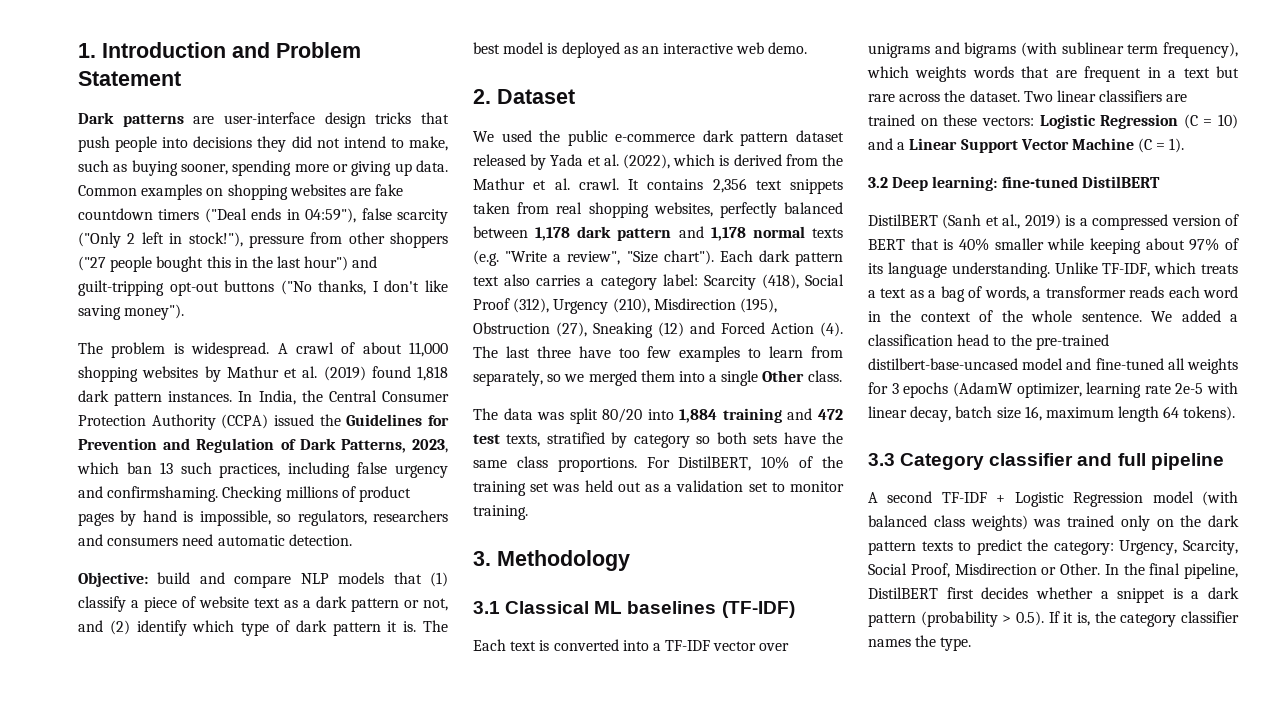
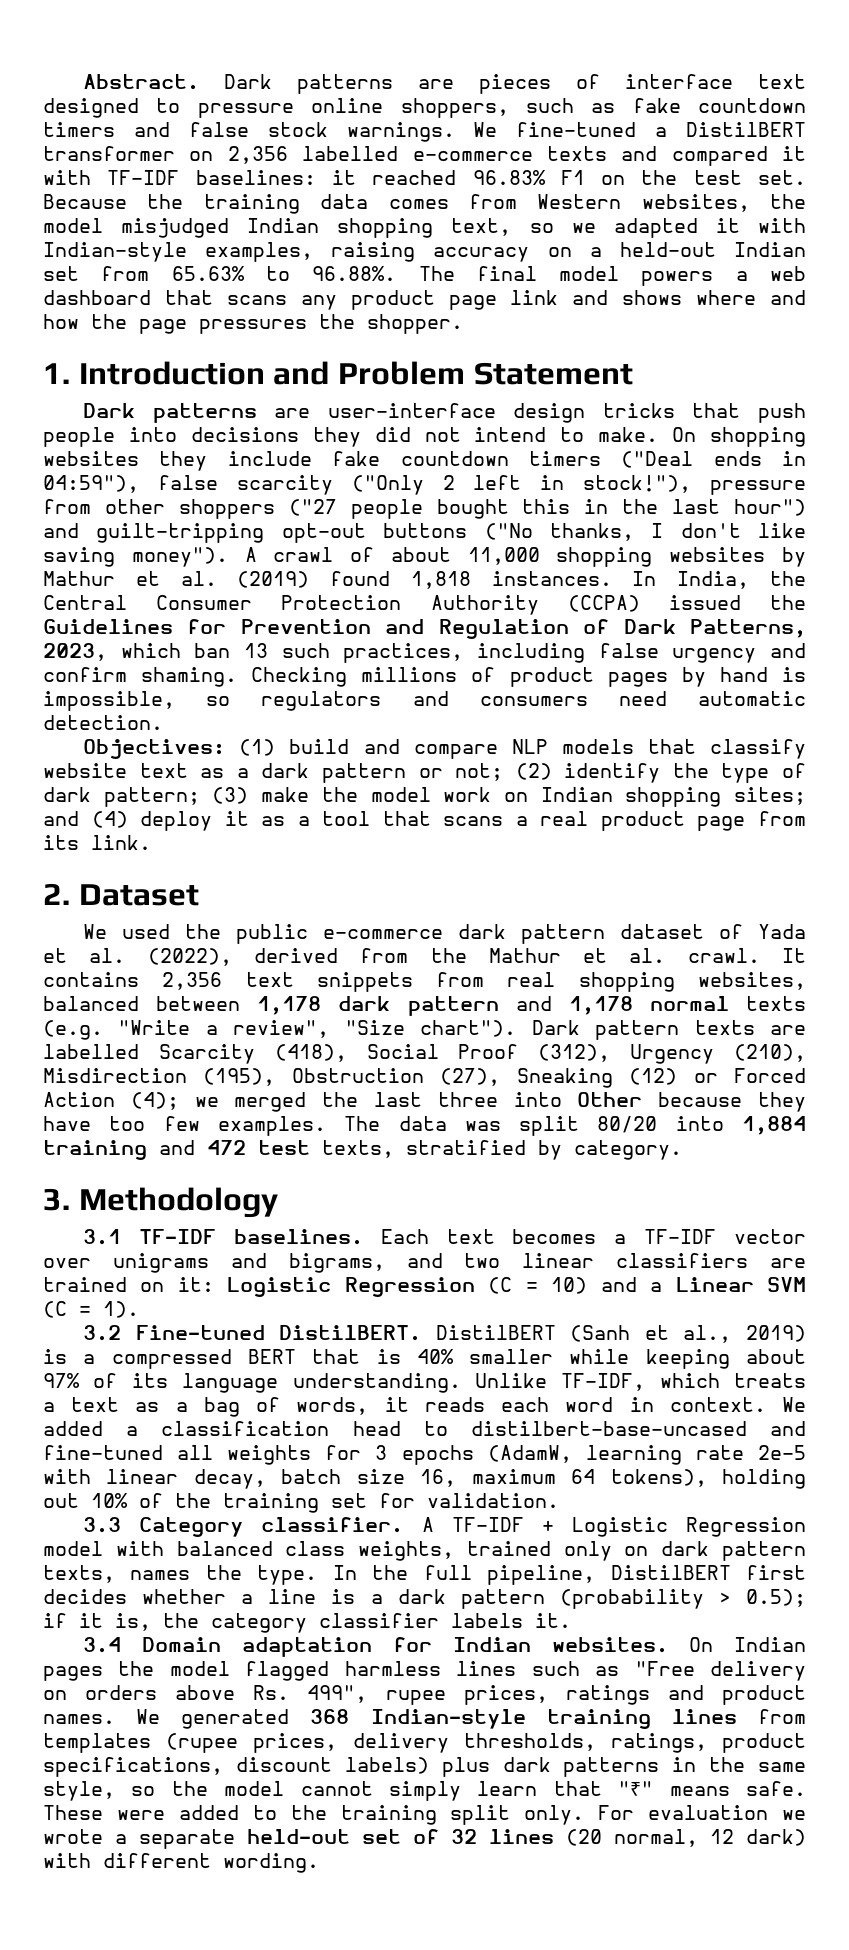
(78, 50) none -> [83,74,806,94] [43,98,806,118] [43,122,806,142] [43,146,806,166] [43,170,806,185] [43,194,806,214] [43,218,806,238] [43,242,806,262] [43,266,806,286] [43,290,806,310] [43,314,463,334] Abstract. Dark patterns are pieces of interface text designed to pressure online shoppers, such as fake countdown timers and false stock warnings. We fine-tuned a DistilBERT transformer on 2,356 labelled e-commerce texts and compared it with TF-IDF baselines: it reached 96.83% F1 on the test set. Because the training data comes from Western websites, the model misjudged Indian shopping text, so we adapted it with Indian-style examples, raising accuracy on a held-out Indian set from 65.63% to 96.88%. The final model powers a web dashboard that scans any product page link and shows where and how the page pressures the shopper. //
[408,136,448,151] [78,160,448,176] [78,184,371,200] make, such as buying sooner, spending more or giving up data. Common examples on shopping websites are -> [598,427,806,447] [43,451,312,471] make. On shopping websites they include
[78,342,270,358] // The problem is widespread. -> (228, 557) none
[78,390,163,406] dark pattern -> (471, 580) none
[107,486,219,502] confirmshaming. -> [43,667,238,687] confirm shaming.
[297,510,448,526] regulators, researchers -> [261,691,382,711] regulators
[78,572,148,587] Objective: -> [83,739,276,759] Objectives: (1)
[430,572,448,587] [78,596,196,612] (1) classify a piece of -> [709,739,806,759] classify
[423,598,448,611] [78,620,103,632] not, and -> [455,763,504,781] not;
[192,620,235,632] which -> [672,763,709,778] the
[332,620,449,636] [473,42,808,58] pattern it is. The best model is deployed as an interactive web demo. -> [103,787,806,807] [43,811,807,831] [43,835,151,850] pattern; (3) make the model work on Indian shopping sites; and (4) deploy it as a tool that scans a real product page from its link.
[473,154,547,170] released by -> [719,924,744,939] of
[673,154,730,166] which is -> (232, 957) none
[473,202,510,214] taken -> (413, 982) none
[719,202,777,218] perfectly -> (806, 981) none
[719,250,843,266] [473,274,698,290] Each dark pattern text also carries a category label: -> [531,1020,807,1040] [43,1044,139,1059] Dark pattern texts are labelled
[690,322,715,334] and -> [693,1073,718,1083] or
[820,322,843,337] [473,346,843,362] [473,370,842,386] (4). The last three have too few examples to learn from separately, so we merged them into a single Other class. // -> [130,1092,806,1112] [43,1116,326,1136] (4); we merged the last three into Other because they have too few examples.
[633,432,843,448] [473,456,843,472] [473,480,844,496] [473,505,528,520] [473,550,630,571] [473,601,795,618] [473,639,649,651] category so both sets have the same class proportions. For DistilBERT, 10% of the training set was held out as a validation set to monitor training. // 3. Methodology // 3.1 Classical ML baselines (TF-IDF) // Each text is converted into -> [574,1140,682,1160] [43,1187,278,1218] [83,1229,597,1245] category. // 3. Methodology // 3.1 TF-IDF baselines. Each text becomes
[964,42,1238,58] [867,66,1239,82] [868,90,1053,102] bigrams (with sublinear term frequency), which weights words that are frequent in a text but rare across the dataset. Two -> [288,1253,501,1273] bigrams, and two
[943,114,1034,126] these vectors: -> [177,1277,214,1292] it:
[960,138,1134,153] Support Vector Machine -> [767,1277,807,1292] SVM
[892,176,1160,191] Deep learning: fine-tuned DistilBERT // -> [135,1325,422,1341] Fine-tuned DistilBERT.
[1171,214,1239,226] version of -> (232, 1359) none
[1033,286,1126,298] a transformer -> [384,1397,409,1412] it
[890,310,1142,322] the context of the whole sentence. -> [669,1397,766,1412] context.
[1010,334,1109,350] [868,358,1064,370] the pre-trained distilbert-base-uncased model -> [470,1421,747,1436] distilbert-base-uncased
[952,382,1082,398] (AdamW optimizer, -> [487,1445,572,1463] (AdamW,
[1118,406,1236,422] [868,453,1224,470] [868,491,933,503] length 64 tokens). // 3.3 Category classifier and full pipeline // A second -> [571,1469,807,1489] [43,1493,559,1513] [83,1517,434,1537] 64 tokens), holding out 10% of the training set for validation. // 3.3 Category classifier. A
[1202,491,1238,506] (with -> [115,1541,164,1556] with
[970,515,1061,531] weights) was -> [358,1541,455,1561] weights,
[1180,515,1239,527] [868,539,1238,555] [868,563,1100,578] the dark pattern texts to predict the category: Urgency, Scarcity, Social Proof, Misdirection or Other. -> [661,1541,807,1561] [43,1565,318,1585] dark pattern texts, names the type.
[1149,563,1181,575] final -> [423,1565,472,1580] full
[1117,588,1166,603] snippet -> [268,1589,317,1604] line
[1016,611,1060,626] 0.5). If -> [746,1589,807,1607] [43,1613,67,1628] 0.5); if
[868,635,972,651] names the type. -> [451,1613,571,1628] [83,1637,806,1657] [43,1661,807,1681] [43,1685,806,1705] [43,1709,806,1729] [43,1733,806,1753] [43,1757,806,1777] [43,1781,806,1801] [43,1805,806,1825] [43,1829,806,1849] [43,1853,319,1873] labels it. // 3.4 Domain adaptation for Indian websites. On Indian pages the model flagged harmless lines such as "Free delivery on orders above Rs. 499", rupee prices, ratings and product names. We generated 368 Indian-style training lines from templates (rupee prices, delivery thresholds, ratings, product specifications, discount labels) plus dark patterns in the same style, so the model cannot simply learn that "₹" means safe. These were added to the training split only. For evaluation we wrote a separate held-out set of 32 lines (20 normal, 12 dark) with different wording.

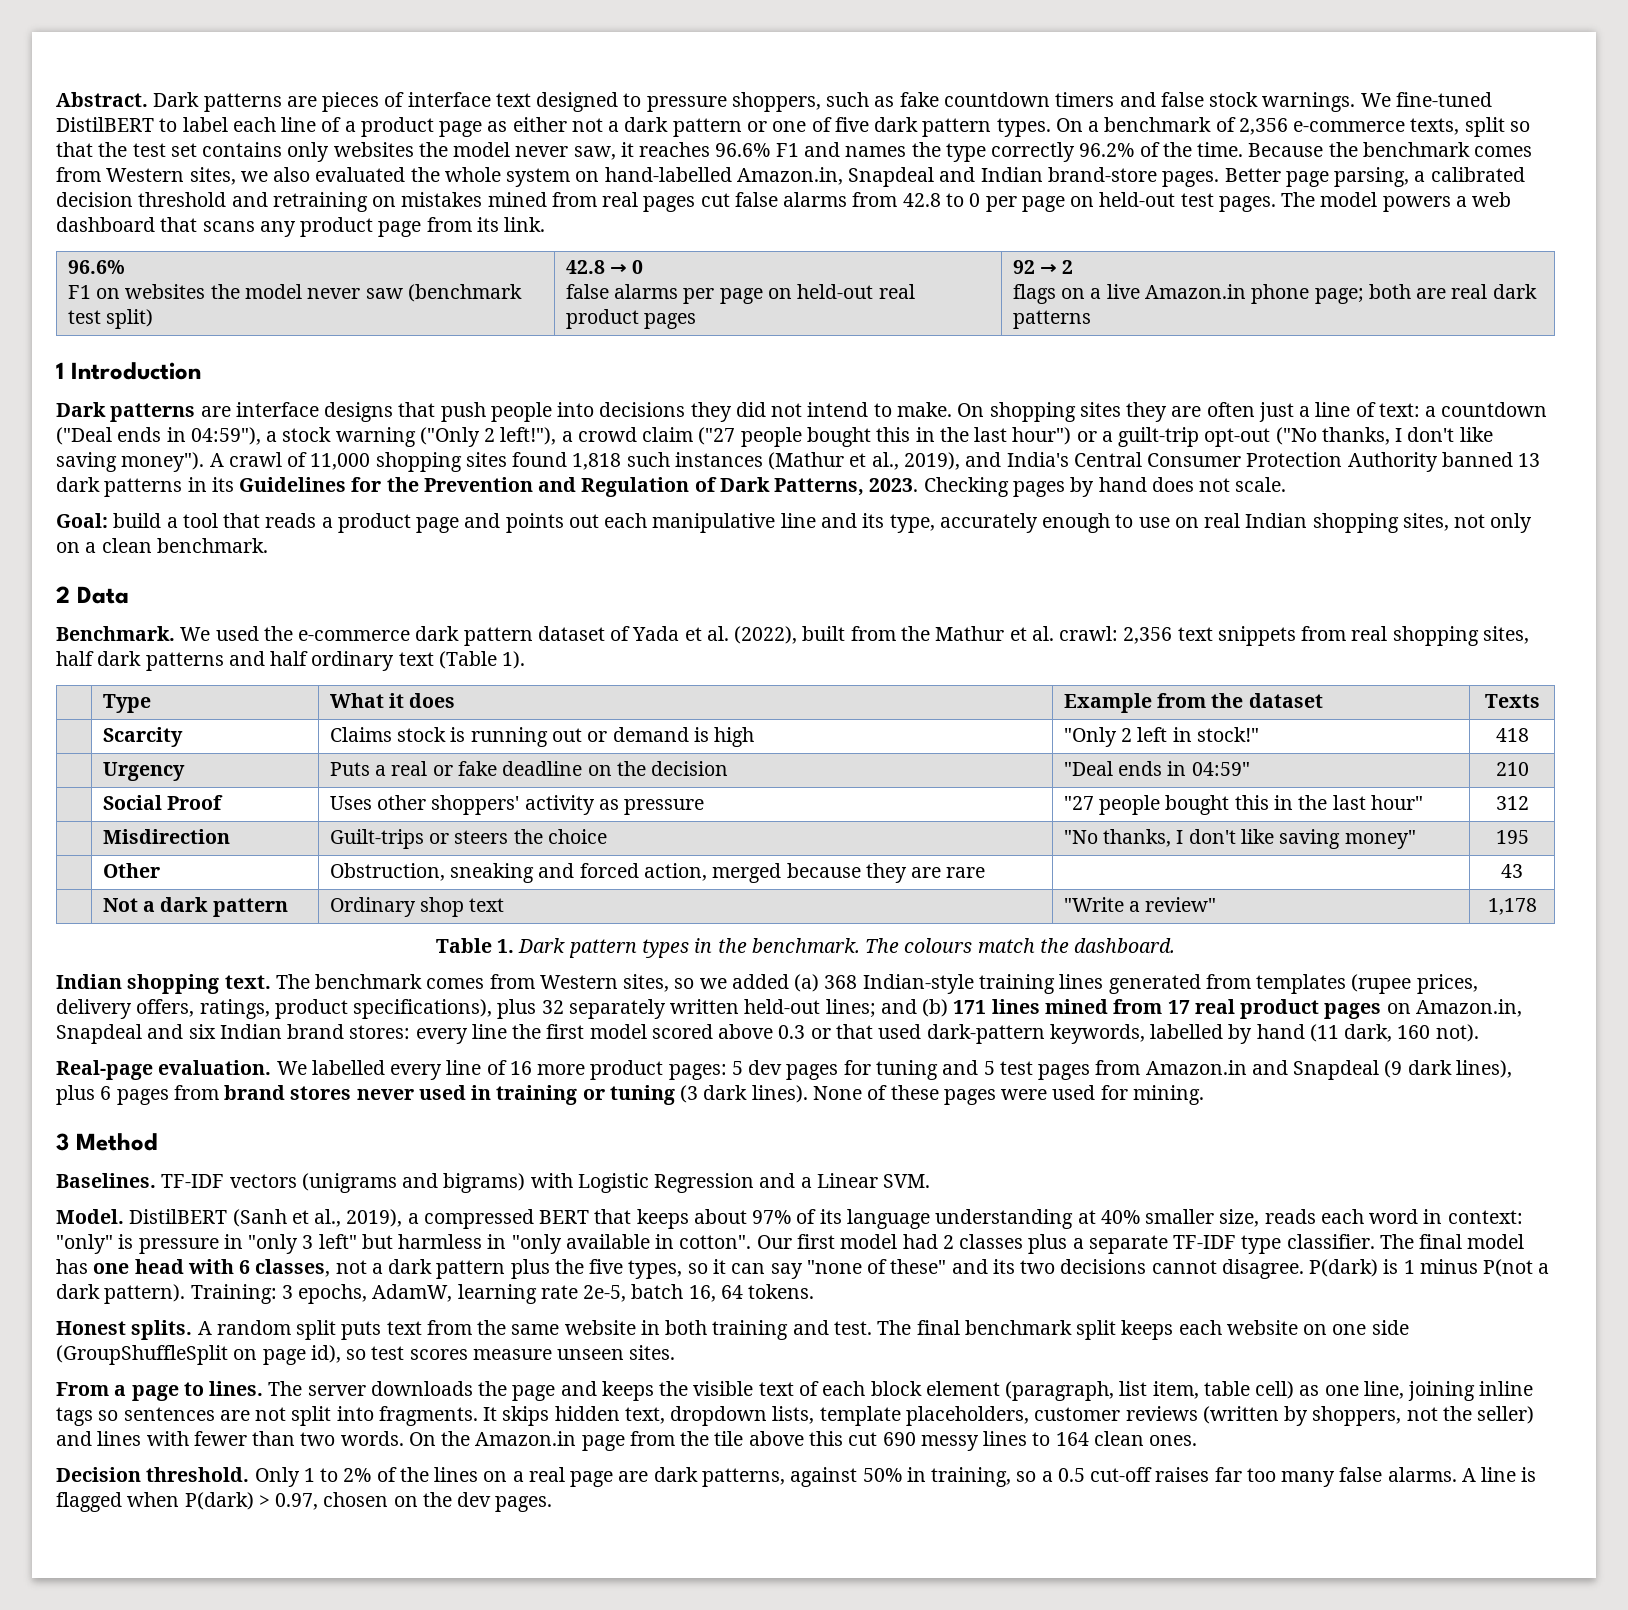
[311,98,384,113] online -> (727, 104) none
[655,122,806,137] [43,146,806,166] [43,170,806,185] [43,194,806,214] [43,218,806,238] [43,242,806,262] [43,266,537,281] a DistilBERT transformer on 2,356 labelled e-commerce texts and compared it with TF-IDF baselines: it reached 96.83% F1 on the test set. Because the training data comes from Western websites, the model misjudged Indian shopping text, so we adapted it with Indian-style examples, raising accuracy on a held-out Indian set from 65.63% to 96.88%. The final -> [56,117,1530,137] [56,142,1533,162] [56,167,1525,187] [56,192,1316,212] DistilBERT to label each line of a product page as either not a dark pattern or one of five dark pattern types. On a benchmark of 2,356 e-commerce texts, split so that the test set contains only websites the model never saw, it reaches 96.6% F1 and names the type correctly 96.2% of the time. Because the benchmark comes from Western sites, we also evaluated the whole system on hand-labelled Amazon.in, Snapdeal and Indian brand-store pages. Better page parsing, a calibrated decision threshold and retraining on mistakes mined from real pages cut false alarms from 42.8 to 0 per page on held-out test pages. The
[510,290,806,305] [43,314,463,334] [43,361,633,385] [83,403,675,423] link and shows where and how the page pressures the shopper. // 1. Introduction and Problem Statement // Dark patterns are user-interface design tricks -> [426,217,546,232] [67,260,125,274] [67,284,522,302] [67,309,154,329] [565,260,644,274] [565,284,915,304] [565,309,697,329] [1012,260,1074,274] [1012,284,1537,304] [1012,310,1091,329] [56,362,201,380] [56,402,394,422] from its link. // 96.6% // F1 on websites the model never saw (benchmark test split) | 42.8 → 0 // false alarms per page on held-out real product pages | 92 → 2 // flags on a live Amazon.in phone page; both are real dark patterns // 1 Introduction // Dark patterns are interface designs
[43,451,806,471] [43,475,806,495] [43,499,275,519] websites they include fake countdown timers ("Deal ends in 04:59"), false scarcity ("Only 2 left in stock!"), pressure from other shoppers -> [1079,402,1548,422] [56,427,694,447] sites they are often just a line of text: a countdown ("Deal ends in 04:59"), a stock warning ("Only 2 left!"), a crowd claim
[43,523,468,543] and guilt-tripping opt-out buttons -> [1076,427,1271,447] or a guilt-trip opt-out
[390,547,451,562] about -> (308, 459) none
[669,547,807,567] [43,571,807,589] [43,595,806,615] websites by Mathur et al. (2019) found 1,818 instances. In India, the Central Consumer Protection Authority (CCPA) issued the -> [465,452,1541,472] [56,477,234,497] sites found 1,818 such instances (Mathur et al., 2019), and India's Central Consumer Protection Authority banned 13 dark patterns in its
(227, 626) none -> [386,477,419,492] the
[43,643,806,663] [43,667,806,687] [43,691,806,711] [43,715,163,730] [83,739,806,759] [43,763,807,783] [43,787,806,807] [43,811,807,831] [43,835,151,850] [43,883,199,906] 2023, which ban 13 such practices, including false urgency and confirm shaming. Checking millions of product pages by hand is impossible, so regulators and consumers need automatic detection. // Objectives: (1) build and compare NLP models that classify website text as a dark pattern or not; (2) identify the type of dark pattern; (3) make the model work on Indian shopping sites; and (4) deploy it as a tool that scans a real product page from its link. // 2. Dataset // -> [869,477,1287,497] [56,513,1533,533] [56,538,268,553] [56,586,129,604] [56,626,175,641] 2023. Checking pages by hand does not scale. // Goal: build a tool that reads a product page and points out each manipulative line and its type, accurately enough to use on real Indian shopping sites, not only on a clean benchmark. // 2 Data // Benchmark.
[236,924,309,944] public -> (293, 633) none
[253,948,338,963] derived -> [802,626,846,641] built
[687,948,806,963] [43,972,139,987] crawl. It contains -> [1059,626,1119,641] crawl:
[698,972,806,990] [43,996,806,1016] [43,1020,807,1040] [43,1044,806,1064] [43,1068,807,1088] [43,1092,806,1112] [43,1116,806,1136] [43,1140,682,1160] [43,1187,278,1218] [83,1229,806,1245] [43,1253,806,1273] [43,1277,807,1297] [43,1301,139,1318] [83,1325,422,1341] websites, balanced between 1,178 dark pattern and 1,178 normal texts (e.g. "Write a review", "Size chart"). Dark pattern texts are labelled Scarcity (418), Social Proof (312), Urgency (210), Misdirection (195), Obstruction (27), Sneaking (12) or Forced Action (4); we merged the last three into Other because they have too few examples. The data was split 80/20 into 1,884 training and 472 test texts, stratified by category. // 3. Methodology // 3.1 TF-IDF baselines. Each text becomes a TF-IDF vector over unigrams and bigrams, and two linear classifiers are trained on it: Logistic Regression (C = 10) and a Linear SVM (C = 1). // 3.2 Fine-tuned DistilBERT. -> [1482,626,1529,644] [56,651,526,671] [102,694,151,713] [329,693,456,708] [1063,693,1323,713] [1484,694,1540,708] [102,727,183,747] [329,727,755,747] [1063,727,1259,747] [1495,728,1529,742] [102,762,185,781] [329,761,729,776] [1063,761,1250,776] [1495,762,1529,776] [102,795,224,810] [329,795,705,815] [1063,795,1423,815] [1495,796,1529,810] [102,829,230,844] [329,829,607,849] [1063,829,1416,849] [1495,830,1529,844] [102,863,160,878] [329,863,986,883] [1501,864,1523,878] [102,897,288,917] [329,897,505,917] [1063,897,1217,912] [1487,898,1537,915] [435,938,1176,958] [56,974,1478,994] [56,999,1522,1019] [56,1024,1479,1044] [56,1060,1512,1080] [56,1085,1204,1105] [56,1133,158,1151] [56,1173,931,1193] [56,1209,124,1224] sites, half dark patterns and half ordinary text (Table 1). // | Type | What it does | Example from the dataset | Texts // | Scarcity | Claims stock is running out or demand is high | "Only 2 left in stock!" | 418 // | Urgency | Puts a real or fake deadline on the decision | "Deal ends in 04:59" | 210 // | Social Proof | Uses other shoppers' activity as pressure | "27 people bought this in the last hour" | 312 // | Misdirection | Guilt-trips or steers the choice | "No thanks, I don't like saving money" | 195 // | Other | Obstruction, sneaking and forced action, merged because they are rare | | 43 // | Not a dark pattern | Ordinary shop text | "Write a review" | 1,178 // Table 1. Dark pattern types in the benchmark. The colours match the dashboard. // Indian shopping text. The benchmark comes from Western sites, so we added (a) 368 Indian-style training lines generated from templates (rupee prices, delivery offers, ratings, product specifications), plus 32 separately written held-out lines; and (b) 171 lines mined from 17 real product pages on Amazon.in, Snapdeal and six Indian brand stores: every line the first model scored above 0.3 or that used dark-pattern keywords, labelled by hand (11 dark, 160 not). // Real-page evaluation. We labelled every line of 16 more product pages: 5 dev pages for tuning and 5 test pages from Amazon.in and Snapdeal (9 dark lines), plus 6 pages from brand stores never used in training or tuning (3 dark lines). None of these pages were used for mining. // 3 Method // Baselines. TF-IDF vectors (unigrams and bigrams) with Logistic Regression and a Linear SVM. // Model.
[746,1325,806,1342] [43,1349,67,1364] 2019) is -> [346,1209,403,1227] 2019),
[376,1349,730,1369] is 40% smaller while keeping -> [636,1209,689,1229] keeps
[292,1373,806,1393] [43,1397,807,1417] [43,1421,806,1436] [43,1445,806,1465] [43,1469,807,1489] [43,1493,559,1513] [83,1517,806,1537] [43,1541,807,1561] [43,1565,807,1585] [43,1589,807,1609] [43,1613,571,1633] [83,1637,806,1657] [43,1661,807,1681] [43,1685,806,1705] [43,1709,806,1729] [43,1733,806,1753] [43,1757,806,1777] [43,1781,806,1801] [43,1805,806,1825] [43,1829,806,1849] [43,1853,319,1873] understanding. Unlike TF-IDF, which treats a text as a bag of words, it reads each word in context. We added a classification head to distilbert-base-uncased and fine-tuned all weights for 3 epochs (AdamW, learning rate 2e-5 with linear decay, batch size 16, maximum 64 tokens), holding out 10% of the training set for validation. // 3.3 Category classifier. A TF-IDF + Logistic Regression model with balanced class weights, trained only on dark pattern texts, names the type. In the full pipeline, DistilBERT first decides whether a line is a dark pattern (probability > 0.5); if it is, the category classifier labels it. // 3.4 Domain adaptation for Indian websites. On Indian pages the model flagged harmless lines such as "Free delivery on orders above Rs. 499", rupee prices, ratings and product names. We generated 368 Indian-style training lines from templates (rupee prices, delivery thresholds, ratings, product specifications, discount labels) plus dark patterns in the same style, so the model cannot simply learn that "₹" means safe. These were added to the training split only. For evaluation we wrote a separate held-out set of 32 lines (20 normal, 12 dark) with different wording. -> [935,1209,1523,1229] [56,1234,1525,1254] [56,1259,1550,1279] [56,1284,815,1304] [56,1320,1409,1340] [56,1345,676,1365] [56,1381,1534,1401] [56,1406,1535,1426] [56,1431,1198,1451] [56,1467,1537,1487] [56,1492,553,1512] understanding at 40% smaller size, reads each word in context: "only" is pressure in "only 3 left" but harmless in "only available in cotton". Our first model had 2 classes plus a separate TF-IDF type classifier. The final model has one head with 6 classes, not a dark pattern plus the five types, so it can say "none of these" and its two decisions cannot disagree. P(dark) is 1 minus P(not a dark pattern). Training: 3 epochs, AdamW, learning rate 2e-5, batch 16, 64 tokens. // Honest splits. A random split puts text from the same website in both training and test. The final benchmark split keeps each website on one side (GroupShuffleSplit on page id), so test scores measure unseen sites. // From a page to lines. The server downloads the page and keeps the visible text of each block element (paragraph, list item, table cell) as one line, joining inline tags so sentences are not split into fragments. It skips hidden text, dropdown lists, template placeholders, customer reviews (written by shoppers, not the seller) and lines with fewer than two words. On the Amazon.in page from the tile above this cut 690 messy lines to 164 clean ones. // Decision threshold. Only 1 to 2% of the lines on a real page are dark patterns, against 50% in training, so a 0.5 cut-off raises far too many false alarms. A line is flagged when P(dark) > 0.97, chosen on the dev pages.

